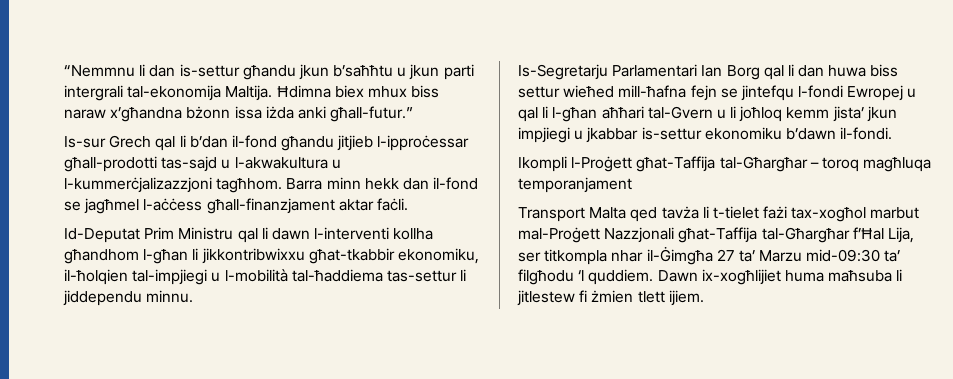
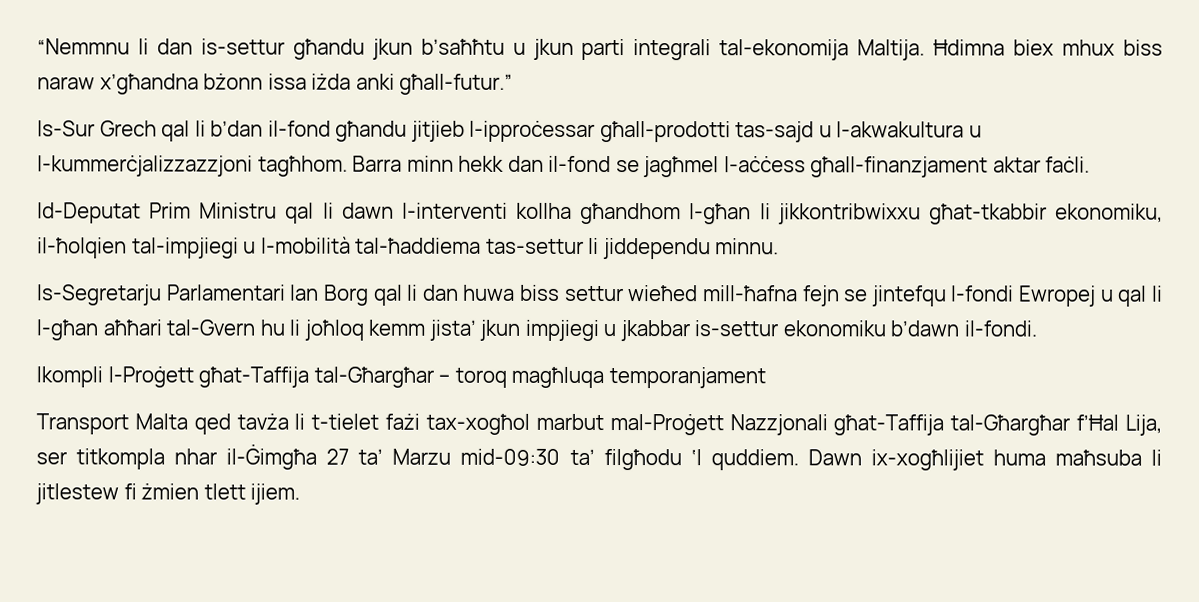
[64,85,123,101] intergrali -> [633,39,712,61] integrali
[64,136,106,148] Is-sur -> [37,120,95,137] Is-Sur
[64,177,212,193] l-kummerċjalizazzjoni -> [37,155,253,177] l-kummerċjalizzazzjoni
[716,109,726,119] u -> [259,319,285,336] hu

